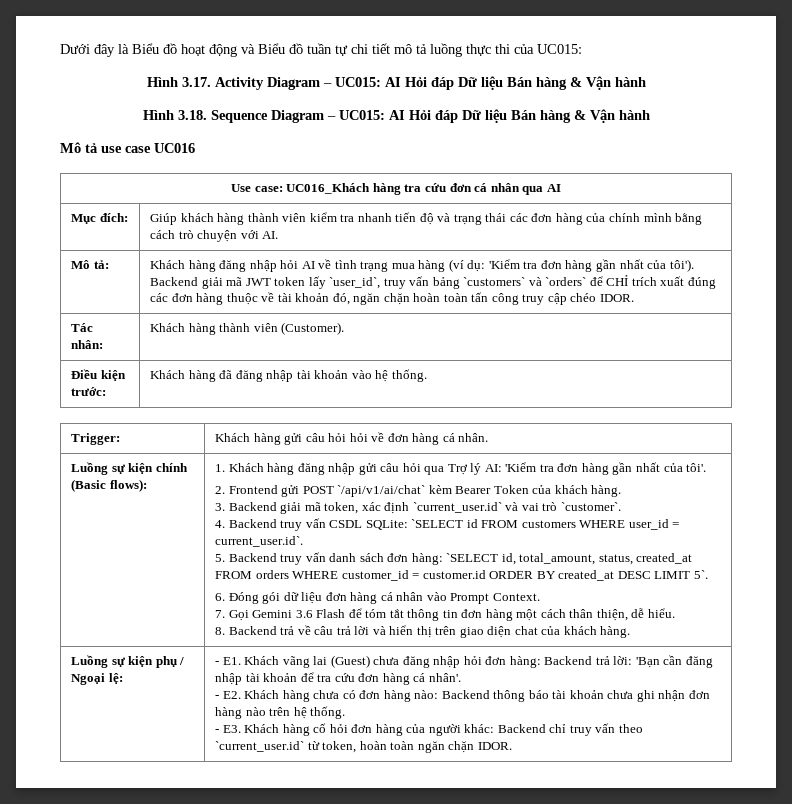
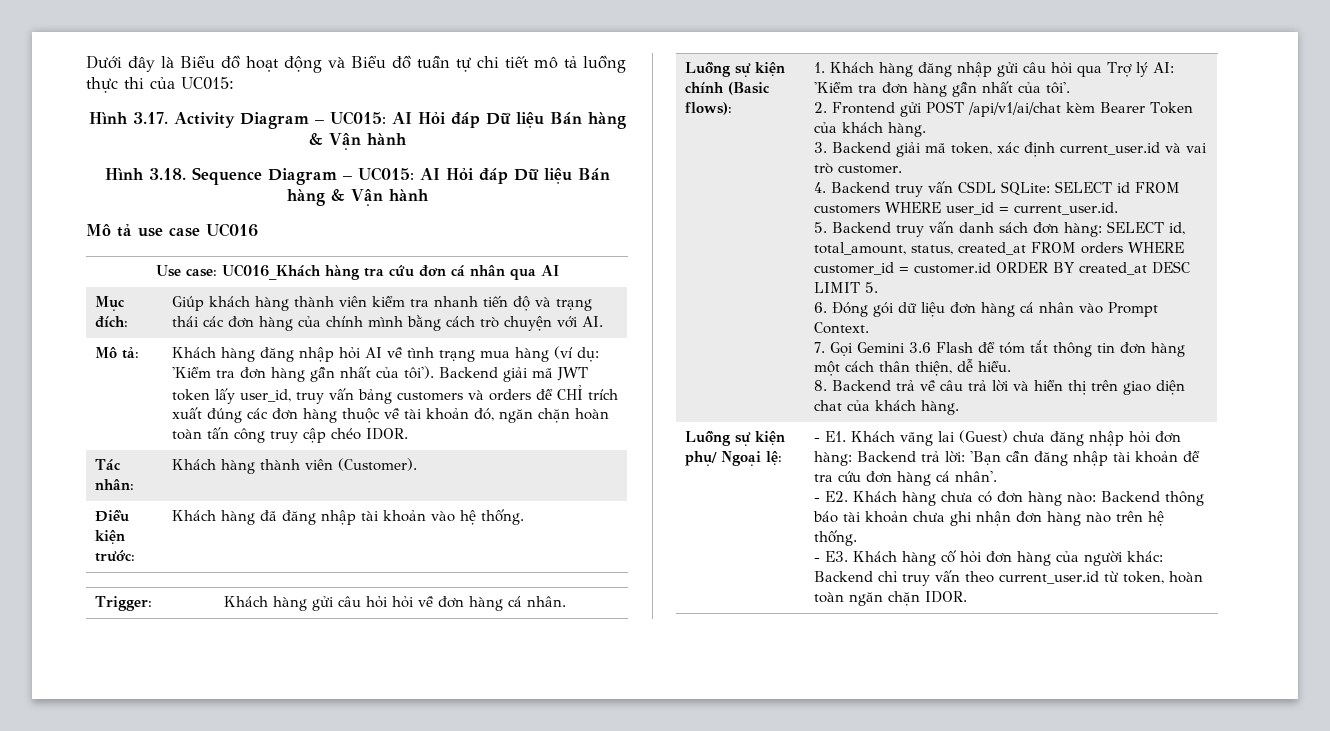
[329,277,381,289] `user_id`, -> [239,389,291,402] user_id,
[463,277,587,286] `customers` và `orders` -> [396,389,531,401] customers và orders
[337,485,426,497] `/api/v1/ai/chat` -> [967,102,1061,117] /api/v1/ai/chat
[412,502,502,513] `current_user.id` -> [1059,142,1160,155] current_user.id
[560,502,621,511] `customer`. -> [837,165,902,174] customer.
[411,519,464,528] `SELECT -> [1054,181,1112,193] SELECT
[215,536,304,547] current_user.id`. -> [1013,202,1118,215] current_user.id.
[446,553,499,562] `SELECT -> [1106,221,1164,233] SELECT
[693,570,708,579] 5`. -> [864,282,878,293] 5.
[155,656,185,668] phụ / -> [684,451,717,466] phụ/
[215,741,305,752] `current_user.id` -> [998,571,1099,584] current_user.id

